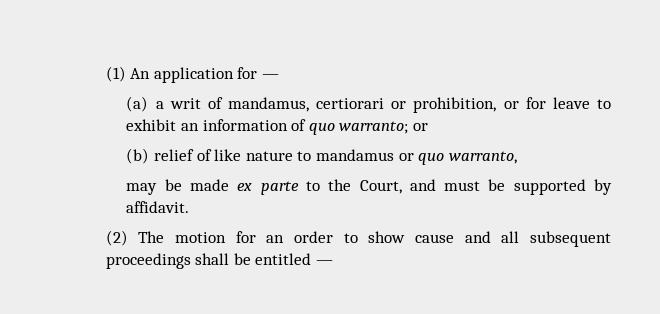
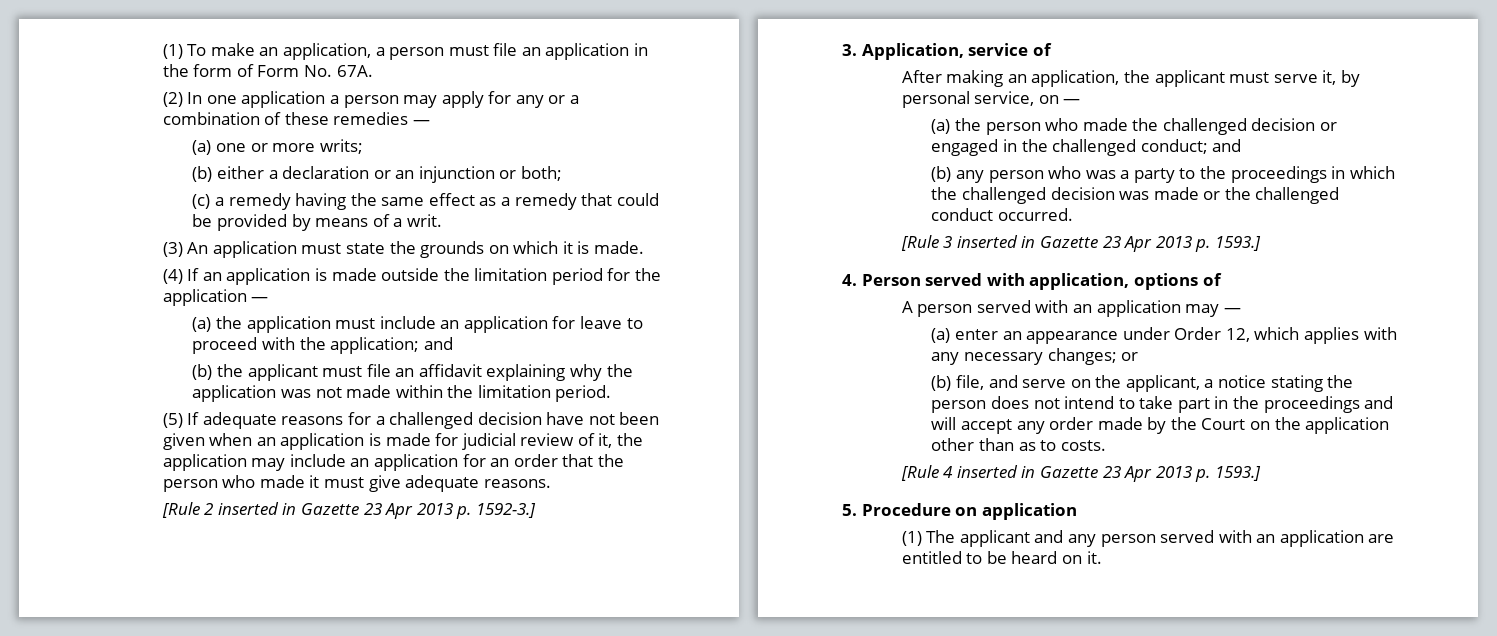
[105,66,279,83] [126,96,612,113] [126,119,428,135] [126,148,517,165] [126,179,612,195] [126,201,190,213] [105,230,612,247] [105,253,333,269] (1) An application for — // (a) a writ of mandamus, certiorari or prohibition, or for leave to exhibit an information of quo warranto; or // (b) relief of like nature to mandamus or quo warranto, // may be made ex parte to the Court, and must be supported by affidavit. // (2) The motion for an order to show cause and all subsequent proceedings shall be entitled — -> [162,43,649,60] [162,64,373,77] [162,91,580,108] [162,112,430,125] [192,139,363,155] [192,166,563,183] [192,193,659,210] [192,214,442,231] [162,241,645,258] [162,268,662,285] [162,289,269,306] [192,316,643,333] [192,337,453,354] [192,364,633,381] [192,385,612,402] [162,412,660,429] [162,433,644,450] [162,454,624,471] [162,475,551,492] [161,502,536,519] [842,43,1052,60] [901,70,1360,87] [901,91,1081,108] [931,118,1338,135] [931,139,1242,156] [931,166,1395,183] [931,187,1340,204] [931,208,1073,221] [900,235,1261,252] [842,273,1222,290] [901,300,1241,317] [931,327,1397,344] [931,348,1139,365] [931,375,1354,392] [931,396,1394,413] [931,417,1390,434] [931,438,1106,451] [900,465,1261,482] [842,503,1077,520] [901,530,1395,547] [901,551,1102,564] (1) To make an application, a person must file an application in the form of Form No. 67A. // (2) In one application a person may apply for any or a combination of these remedies — // (a) one or more writs; // (b) either a declaration or an injunction or both; // (c) a remedy having the same effect as a remedy that could be provided by means of a writ. // (3) An application must state the grounds on which it is made. // (4) If an application is made outside the limitation period for the application — // (a) the application must include an application for leave to proceed with the application; and // (b) the applicant must file an affidavit explaining why the application was not made within the limitation period. // (5) If adequate reasons for a challenged decision have not been given when an application is made for judicial review of it, the application may include an application for an order that the person who made it must give adequate reasons. // [Rule 2 inserted in Gazette 23 Apr 2013 p. 1592-3.] // 3. Application, service of // After making an application, the applicant must serve it, by personal service, on — // (a) the person who made the challenged decision or engaged in the challenged conduct; and // (b) any person who was a party to the proceedings in which the challenged decision was made or the challenged conduct occurred. // [Rule 3 inserted in Gazette 23 Apr 2013 p. 1593.] // 4. Person served with application, options of // A person served with an application may — // (a) enter an appearance under Order 12, which applies with any necessary changes; or // (b) file, and serve on the applicant, a notice stating the person does not intend to take part in the proceedings and will accept any order made by the Court on the application other than as to costs. // [Rule 4 inserted in Gazette 23 Apr 2013 p. 1593.] // 5. Procedure on application // (1) The applicant and any person served with an application are entitled to be heard on it.

